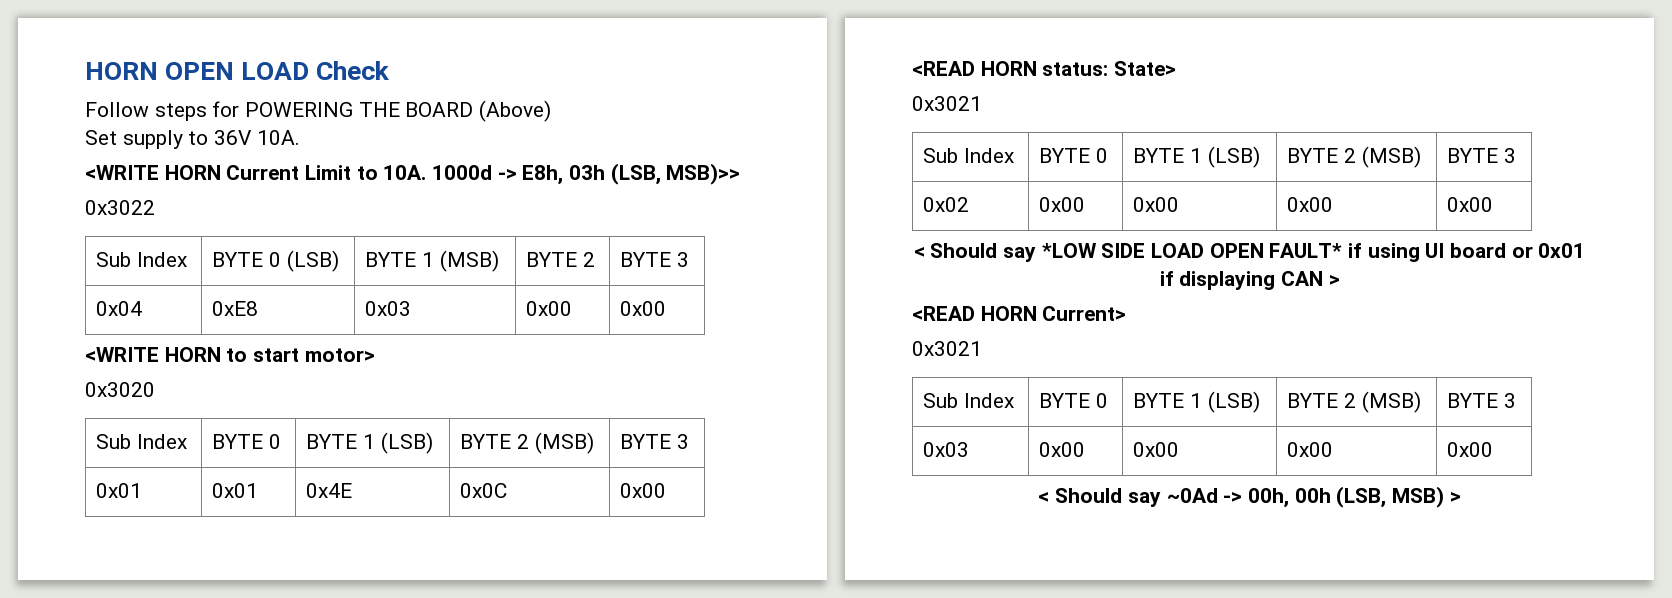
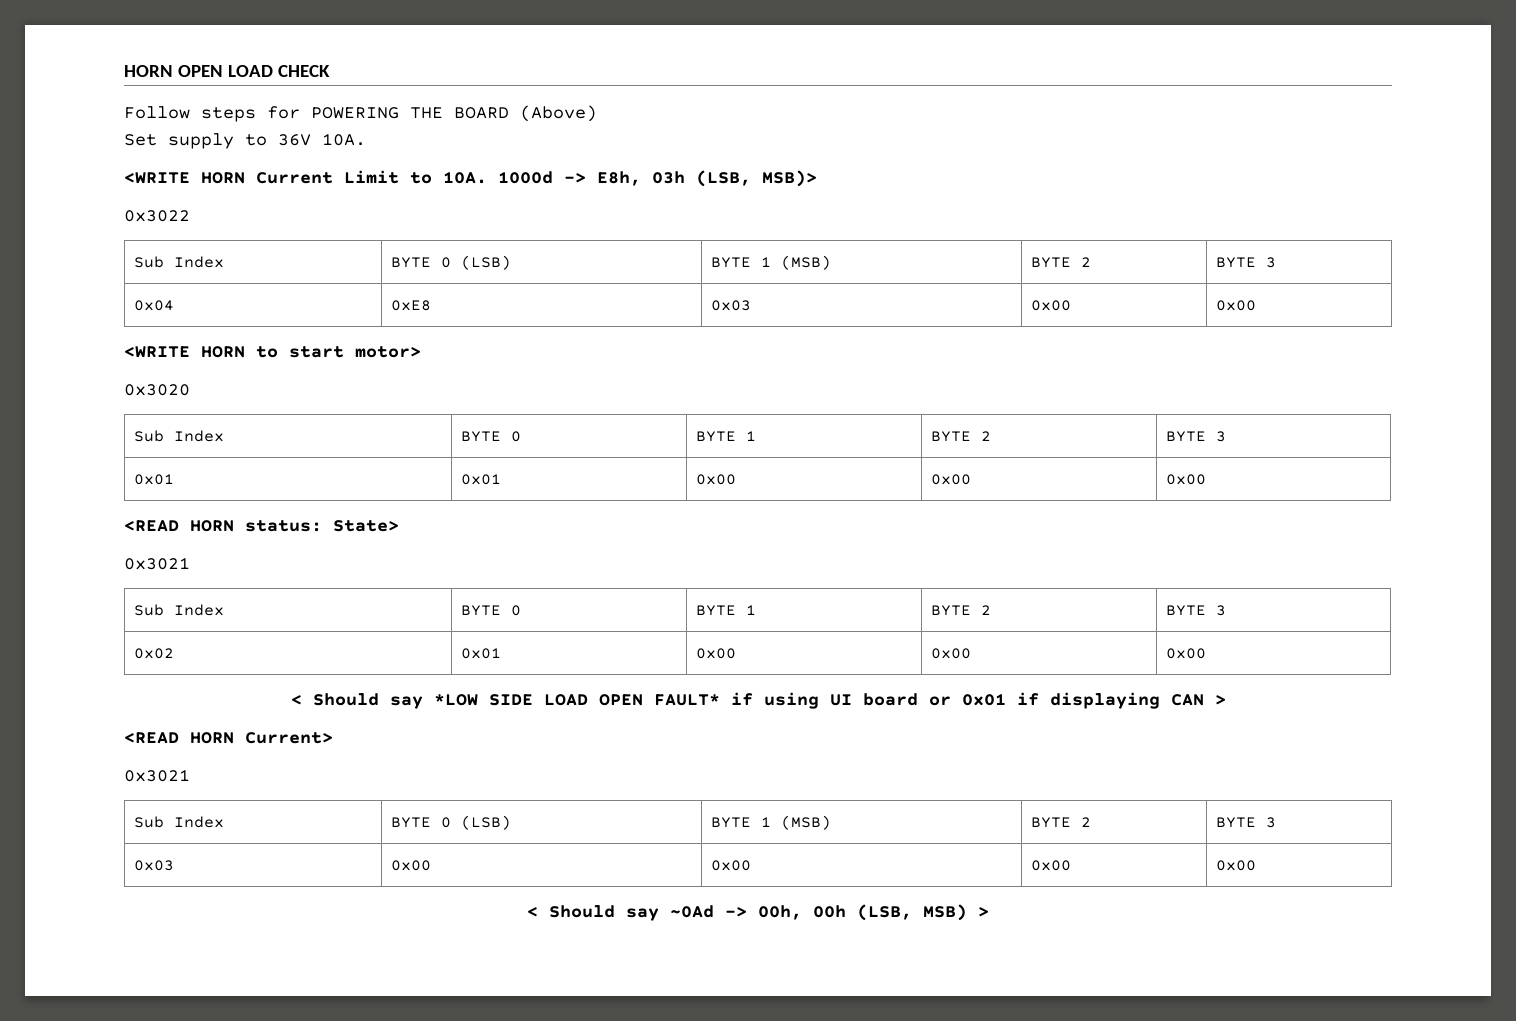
[316,61,390,80] Check -> [277,65,330,77] CHECK
[666,163,741,185] MSB)>> -> [762,170,817,187] MSB)>
[380,432,433,454] [460,432,594,454] (LSB) | BYTE 2 (MSB) -> [930,431,991,442] | BYTE 2
[306,483,353,498] [460,483,508,498] 0x4E | 0x0C -> [695,474,736,485] [930,474,971,485] 0x00 | 0x00
[1207,146,1260,168] [1287,146,1421,168] (LSB) | BYTE 2 (MSB) -> [930,605,991,616] | BYTE 2
[1039,197,1086,212] 0x00 -> [460,648,501,659] 0x01
[1133,391,1260,413] [1287,391,1421,413] | BYTE 1 (LSB) | BYTE 2 (MSB) -> [460,815,511,830] [710,815,831,830] [1030,817,1091,828] (LSB) | BYTE 1 (MSB) | BYTE 2

